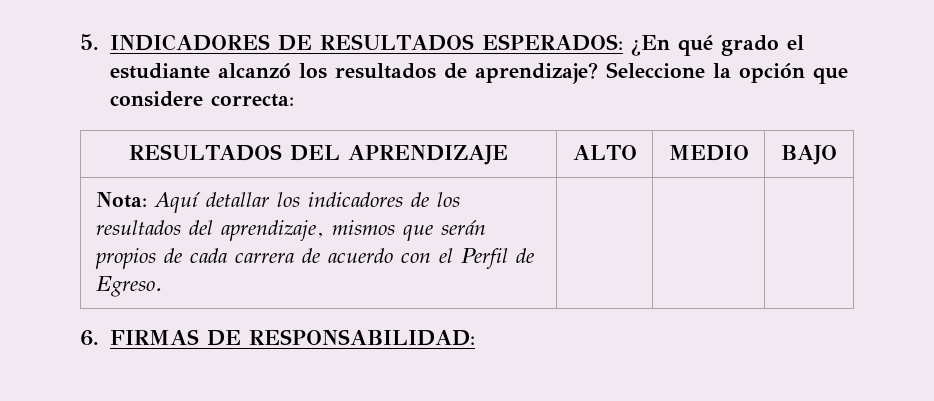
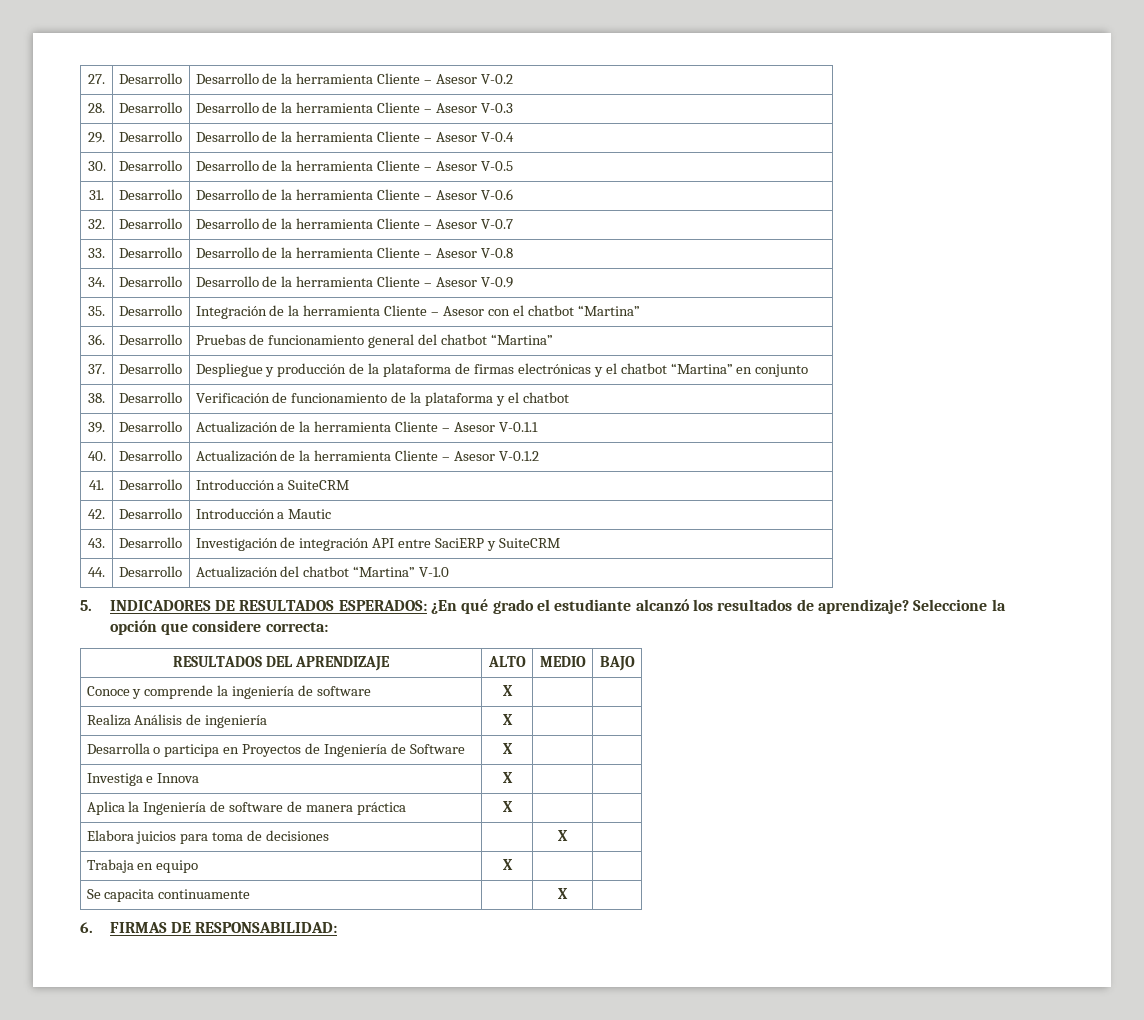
(80, 42) none -> [88,74,105,84] [118,73,182,84] [195,73,513,84] [88,103,105,113] [118,102,182,113] [195,102,513,113] [88,132,105,143] [118,131,182,142] [195,131,514,142] [87,161,106,171] [118,160,182,171] [195,160,513,171] [89,190,104,200] [118,189,182,200] [195,189,513,200] [88,219,105,229] [118,218,182,229] [195,218,513,229] [88,248,105,258] [118,247,182,258] [195,247,513,258] [88,277,105,287] [118,276,182,287] [195,276,513,288] [88,306,105,316] [118,305,182,316] [195,305,640,319] [88,334,105,345] [118,334,182,345] [195,334,554,348] [88,364,105,374] [118,363,182,374] [195,363,809,377] [88,393,105,403] [118,392,182,403] [195,392,569,406] [88,422,105,433] [118,421,182,432] [195,421,538,433] [87,451,106,461] [118,450,182,461] [195,450,539,462] [89,480,104,490] [118,479,182,490] [195,479,350,490] [88,509,105,519] [118,508,182,519] [195,508,332,519] [88,538,105,548] [118,537,182,548] [195,537,560,551] [88,567,105,577] [118,566,182,577] [195,566,450,578] 27. | Desarrollo | Desarrollo de la herramienta Cliente – Asesor V-0.2 // 28. | Desarrollo | Desarrollo de la herramienta Cliente – Asesor V-0.3 // 29. | Desarrollo | Desarrollo de la herramienta Cliente – Asesor V-0.4 // 30. | Desarrollo | Desarrollo de la herramienta Cliente – Asesor V-0.5 // 31. | Desarrollo | Desarrollo de la herramienta Cliente – Asesor V-0.6 // 32. | Desarrollo | Desarrollo de la herramienta Cliente – Asesor V-0.7 // 33. | Desarrollo | Desarrollo de la herramienta Cliente – Asesor V-0.8 // 34. | Desarrollo | Desarrollo de la herramienta Cliente – Asesor V-0.9 // 35. | Desarrollo | Integración de la herramienta Cliente – Asesor con el chatbot “Martina” // 36. | Desarrollo | Pruebas de funcionamiento general del chatbot “Martina” // 37. | Desarrollo | Despliegue y producción de la plataforma de firmas electrónicas y el chatbot “Martina” en conjunto // 38. | Desarrollo | Verificación de funcionamiento de la plataforma y el chatbot // 39. | Desarrollo | Actualización de la herramienta Cliente – Asesor V-0.1.1 // 40. | Desarrollo | Actualización de la herramienta Cliente – Asesor V-0.1.2 // 41. | Desarrollo | Introducción a SuiteCRM // 42. | Desarrollo | Introducción a Mautic // 43. | Desarrollo | Investigación de integración API entre SaciERP y SuiteCRM // 44. | Desarrollo | Actualización del chatbot “Martina” V-1.0 //
[95,192,460,213] [95,220,486,241] [94,248,535,269] [95,276,162,297] Nota: Aquí detallar los indicadores de los resultados del aprendizaje, mismos que serán propios de cada carrera de acuerdo con el Perfil de Egreso. | | -> [86,685,372,699] [502,685,513,696] [86,714,268,728] [502,714,513,725] [86,743,465,757] [502,743,513,754] [86,773,200,786] [502,772,513,783] [86,801,406,815] [502,801,513,812] [86,830,330,844] [558,830,568,841] [86,859,199,873] [502,859,513,870] [86,889,251,902] [558,888,568,899] Conoce y comprende la ingeniería de software | X | | // Realiza Análisis de ingeniería | X | | // Desarrolla o participa en Proyectos de Ingeniería de Software | X | | // Investiga e Innova | X | | // Aplica la Ingeniería de software de manera práctica | X | | // Elabora juicios para toma de decisiones | | X | // Trabaja en equipo | X | | // Se capacita continuamente | | X

